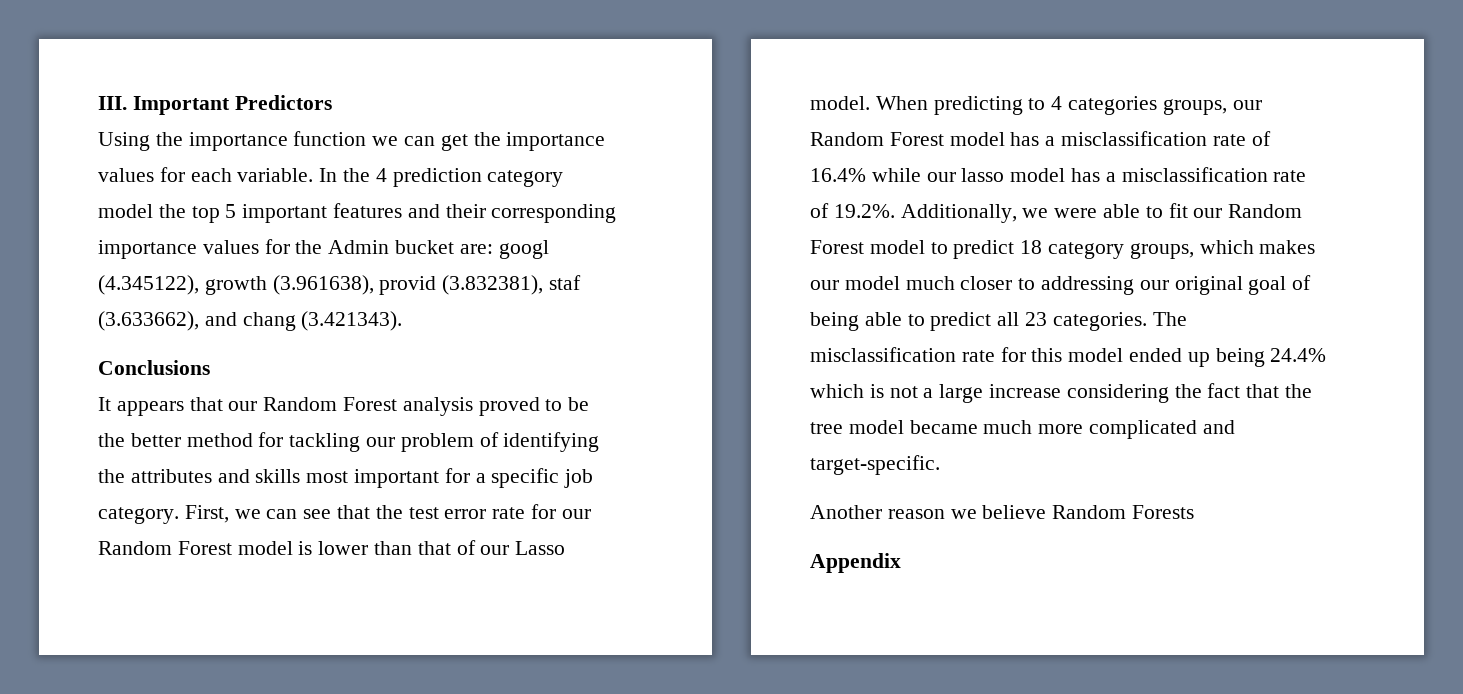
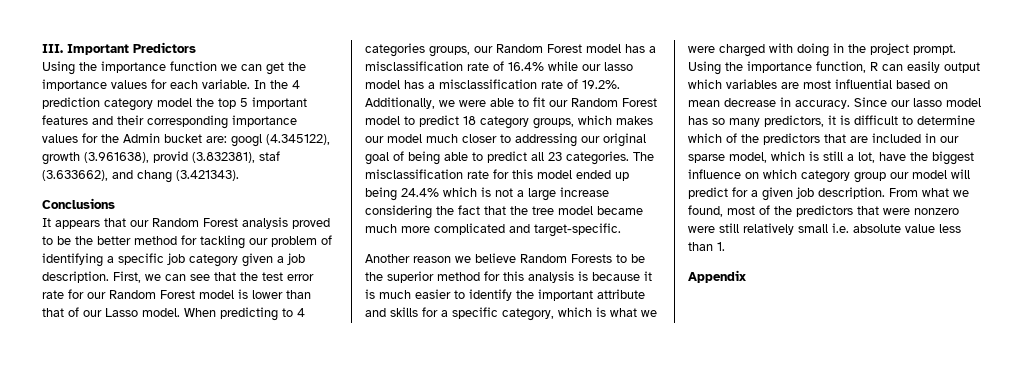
[98,468,594,488] [98,507,179,524] the attributes and skills most important for a specific job category. -> [107,253,305,267] [42,271,109,283] a specific job category given a job description.
(1195, 512) none -> [616,254,645,263] [365,271,652,283] [365,289,645,301] [365,307,657,321] [688,43,956,57] [688,61,980,75] [688,79,948,89] [688,97,981,109] [688,115,975,127] [688,133,959,145] [688,151,974,165] [688,169,970,183] [688,187,969,201] [688,205,959,217] [688,223,961,235] [688,242,725,251] to be the superior method for this analysis is because it is much easier to identify the important attribute and skills for a specific category, which is what we were charged with doing in the project prompt. Using the importance function, R can easily output which variables are most influential based on mean decrease in accuracy. Since our lasso model has so many predictors, it is difficult to determine which of the predictors that are included in our sparse model, which is still a lot, have the biggest influence on which category group our model will predict for a given job description. From what we found, most of the predictors that were nonzero were still relatively small i.e. absolute value less than 1.

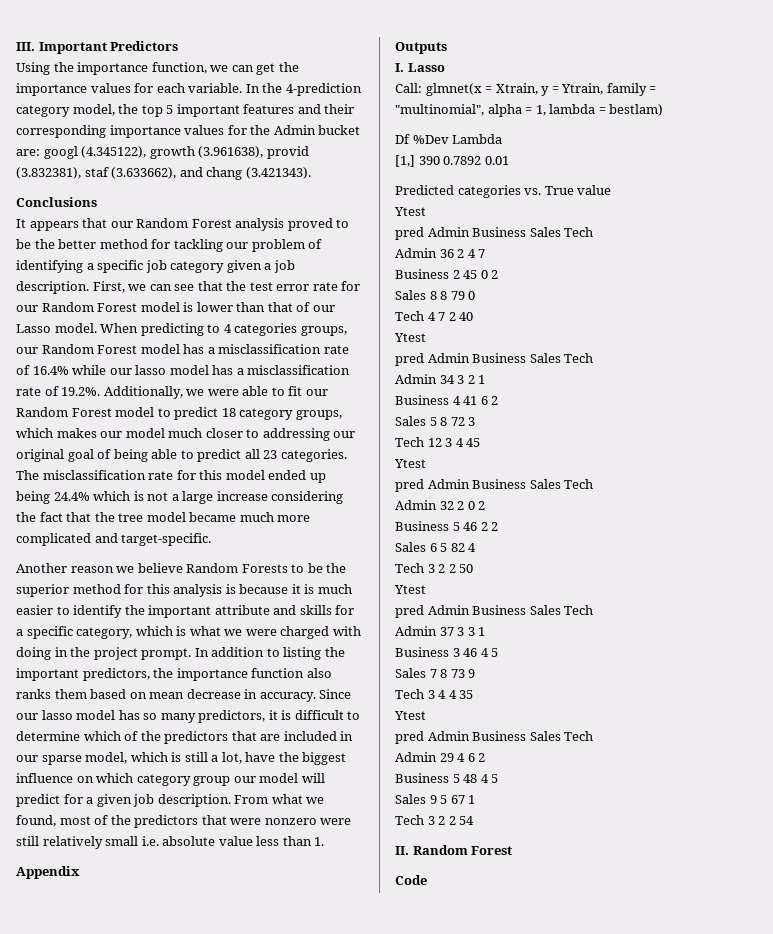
[170,61,217,71] function -> [151,62,207,74] function,
[292,80,300,89] [42,97,192,111] 4 prediction category model -> [285,83,362,96] [16,104,115,117] 4-prediction category model,
[688,61,980,75] [688,79,892,89] Using the importance function, R can easily output which variables are most influential -> [194,647,345,660] [16,668,332,681] [16,689,87,699] In addition to listing the important predictors, the importance function also ranks them
(746, 276) none -> [395,42,447,54] [395,63,445,72] [395,83,657,96] [395,104,664,117] [395,134,503,144] [395,155,509,167] [395,185,612,198] [394,207,426,216] [395,227,594,240] [395,248,486,258] [395,269,499,279] [395,290,476,300] [395,311,474,321] [394,333,426,342] [395,353,594,366] [395,374,486,384] [395,395,499,405] [395,416,476,426] [395,437,481,447] [394,459,426,468] [395,479,594,492] [395,500,486,510] [395,521,499,531] [395,542,477,552] [395,563,474,573] [394,585,426,594] [395,605,594,618] [395,626,486,636] [395,647,499,657] [395,668,476,678] [395,689,474,699] [394,711,426,720] [395,731,594,744] [395,752,486,762] [395,773,499,783] [395,794,476,804] [395,815,475,825] [395,845,513,855] [395,875,427,885] // Outputs // I. Lasso // Call: glmnet(x = Xtrain, y = Ytrain, family = "multinomial", alpha = 1, lambda = bestlam) // Df %Dev Lambda // [1,] 390 0.7892 0.01 // Predicted categories vs. True value // Ytest // pred Admin Business Sales Tech // Admin 36 2 4 7 // Business 2 45 0 2 // Sales 8 8 79 0 // Tech 4 7 2 40 // Ytest // pred Admin Business Sales Tech // Admin 34 3 2 1 // Business 4 41 6 2 // Sales 5 8 72 3 // Tech 12 3 4 45 // Ytest // pred Admin Business Sales Tech // Admin 32 2 0 2 // Business 5 46 2 2 // Sales 6 5 82 4 // Tech 3 2 2 50 // Ytest // pred Admin Business Sales Tech // Admin 37 3 3 1 // Business 3 46 4 5 // Sales 7 8 73 9 // Tech 3 4 4 35 // Ytest // pred Admin Business Sales Tech // Admin 29 4 6 2 // Business 5 48 4 5 // Sales 9 5 67 1 // Tech 3 2 2 54 // II. Random Forest // Code

